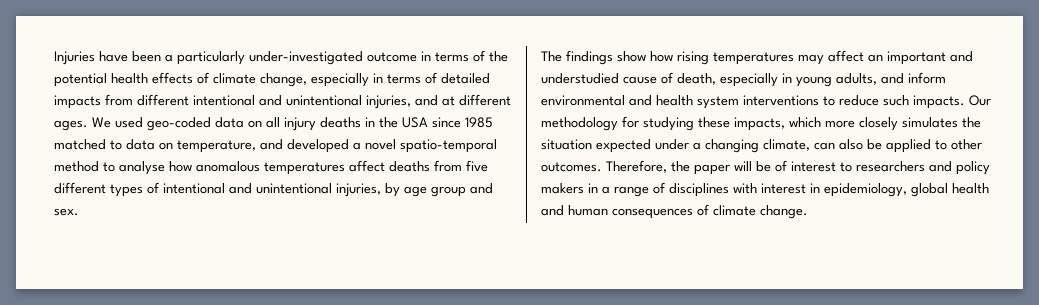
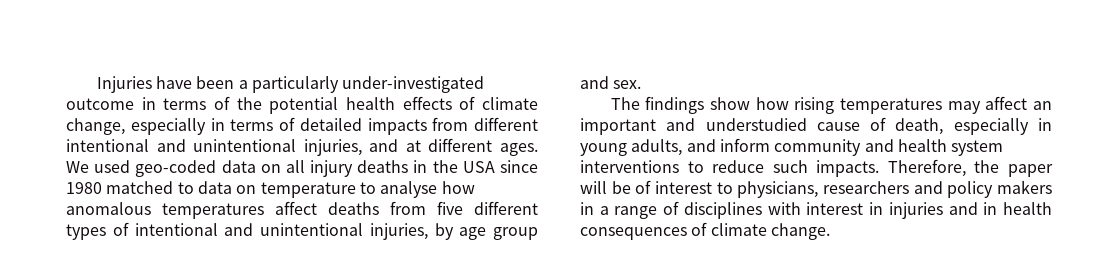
[465,117,493,128] 1985 -> [66,182,102,194] 1980
[177,139,497,153] [54,161,99,172] temperature, and developed a novel spatio-temporal method -> [260,182,356,198] temperature
[541,95,625,106] environmental -> [774,139,862,156] community
[969,95,991,106] [541,116,981,131] [541,139,982,153] [541,162,602,172] Our methodology for studying these impacts, which more closely simulates the situation expected under a changing climate, can also be applied to other outcomes. -> (880, 168) none
(852, 167) none -> [737,181,819,198] physicians,
[824,183,989,197] [541,205,608,216] epidemiology, global health and human -> [888,202,1052,219] injuries and in health

